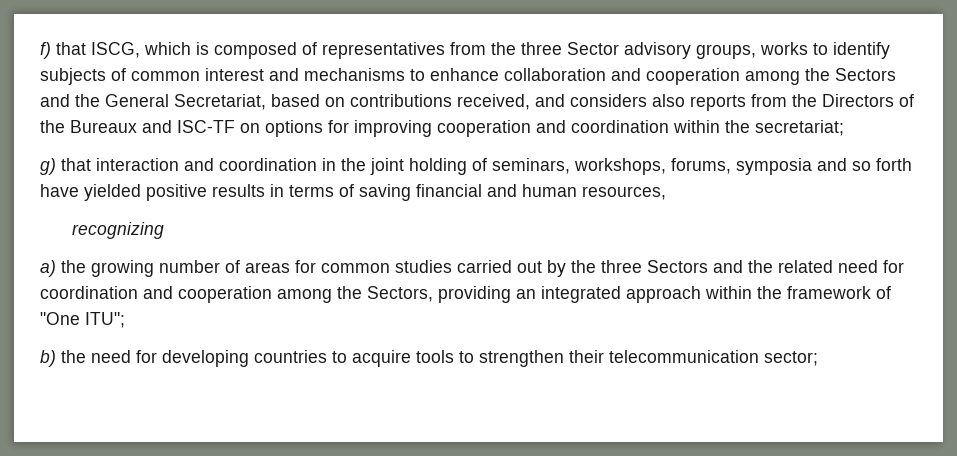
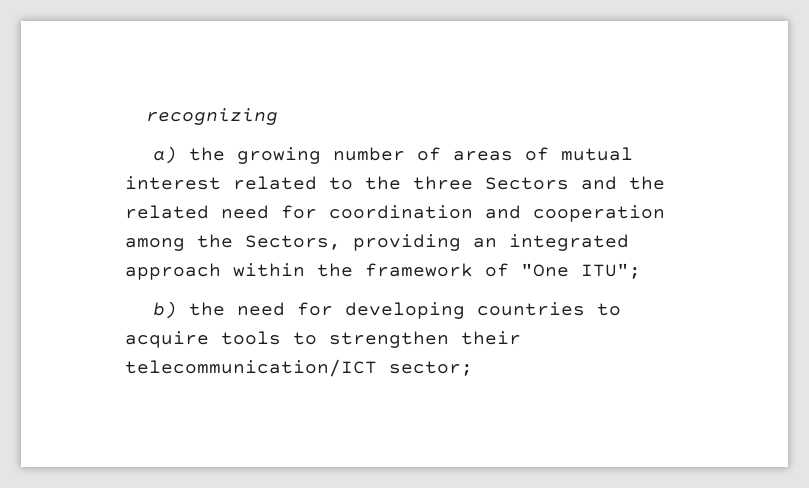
[40,42,890,59] [40,68,896,85] [40,94,914,111] [40,120,844,137] [40,158,912,175] [40,184,666,201] f) that ISCG, which is composed of representatives from the three Sector advisory groups, works to identify subjects of common interest and mechanisms to enhance collaboration and cooperation among the Sectors and the General Secretariat, based on contributions received, and considers also reports from the Directors of the Bureaux and ISC-TF on options for improving cooperation and coordination within the secretariat; // g) that interaction and coordination in the joint holding of seminars, workshops, forums, symposia and so forth have yielded positive results in terms of saving financial and human resources, // -> (146, 116) none
[295,260,566,277] for common studies carried out by -> [525,147,634,161] [125,176,353,190] of mutual interest related to
[609,350,759,363] telecommunication -> [125,359,377,377] telecommunication/ICT

